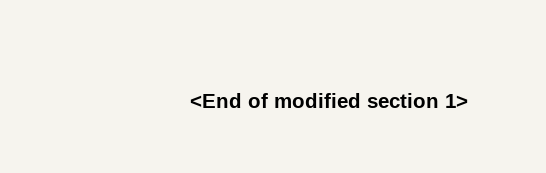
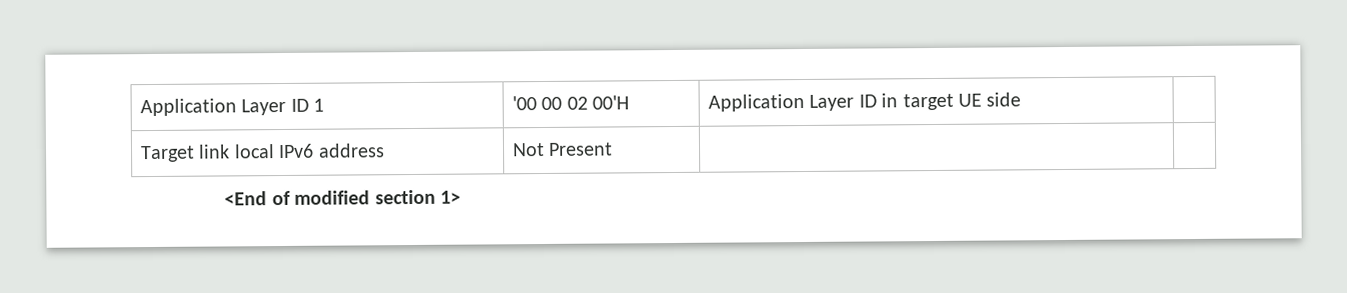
(189, 100) none -> [139,98,325,117] [511,95,630,111] [707,92,1022,112] [139,143,385,163] [511,142,614,157] Application Layer ID 1 | '00 00 02 00'H | Application Layer ID in target UE side | // Target link local IPv6 address | Not Present | | //

